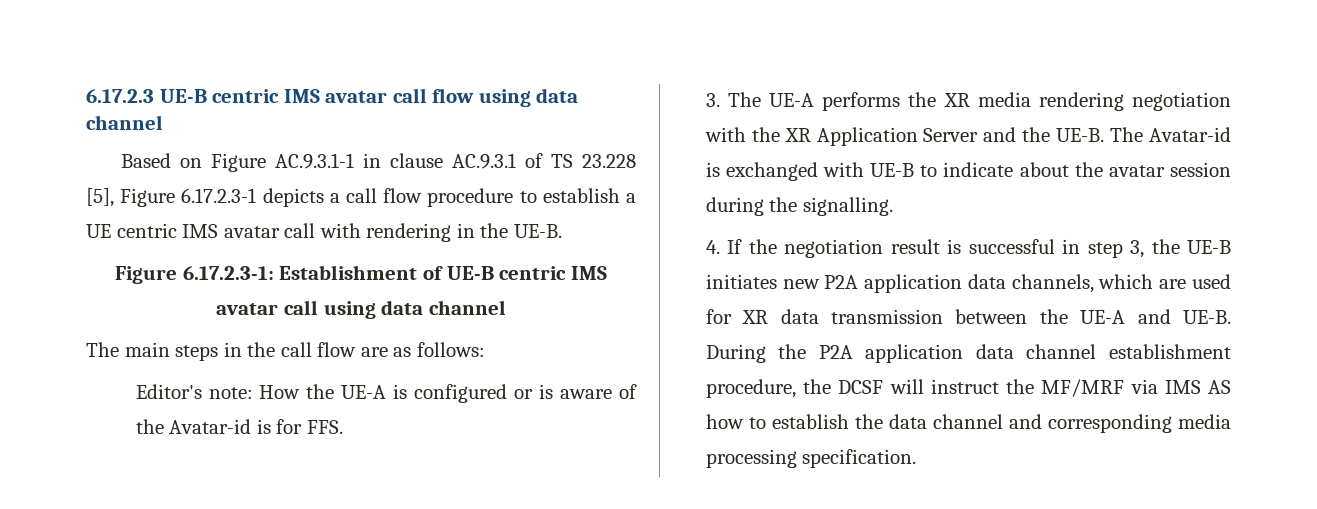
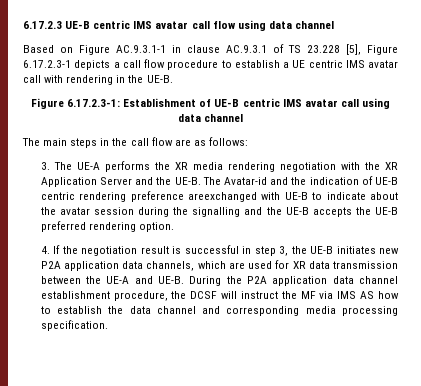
[135,384,637,403] [135,419,343,434] // Editor's note: How the UE-A is configured or is aware of the Avatar-id is for FFS. -> (248, 141) none
[705,162,818,181] is exchanged -> [270,176,399,185] [40,191,257,202] and the indication of UE-B centric rendering preference areexchanged
[802,197,893,216] signalling. -> [192,207,398,217] [40,221,174,232] signalling and the UE-B accepts the UE-B preferred rendering option.
[1041,379,1125,397] MF/MRF -> [300,291,316,299] MF

